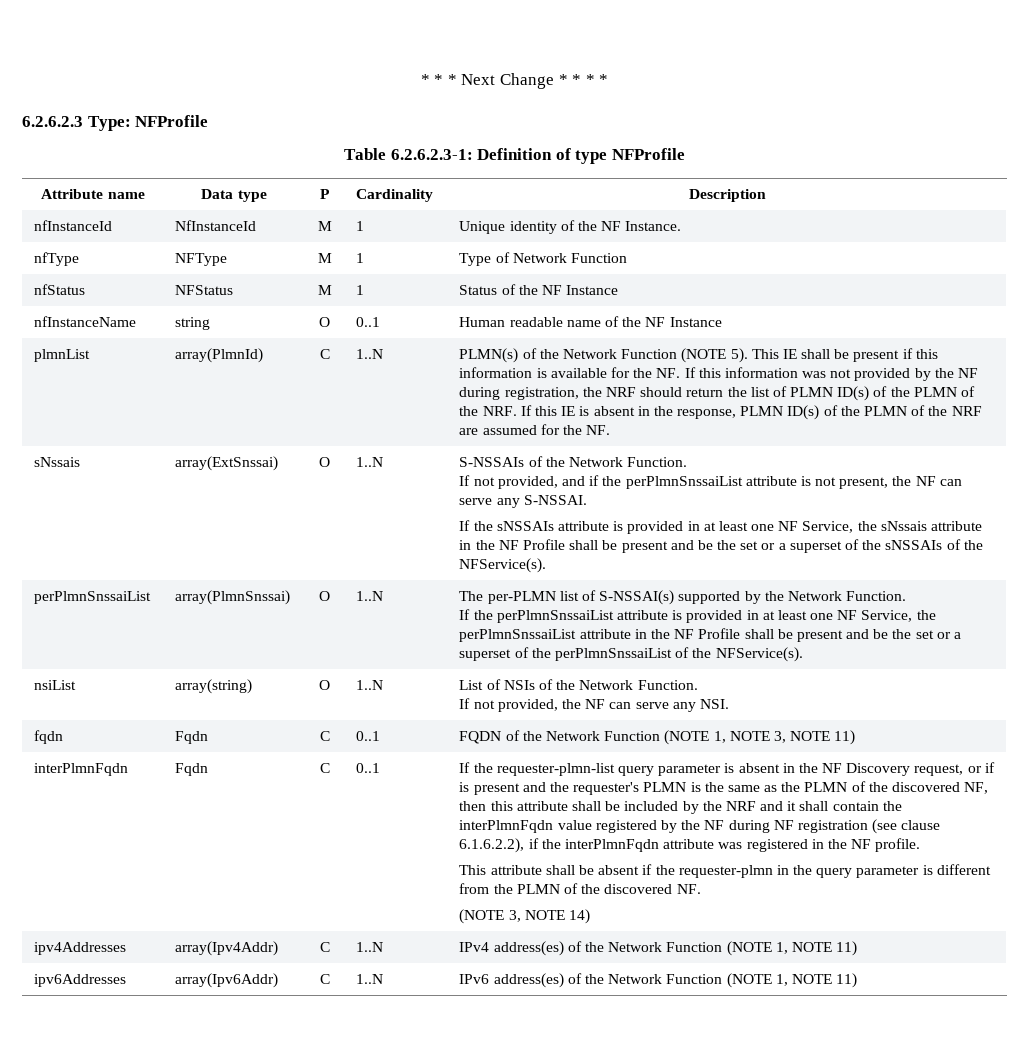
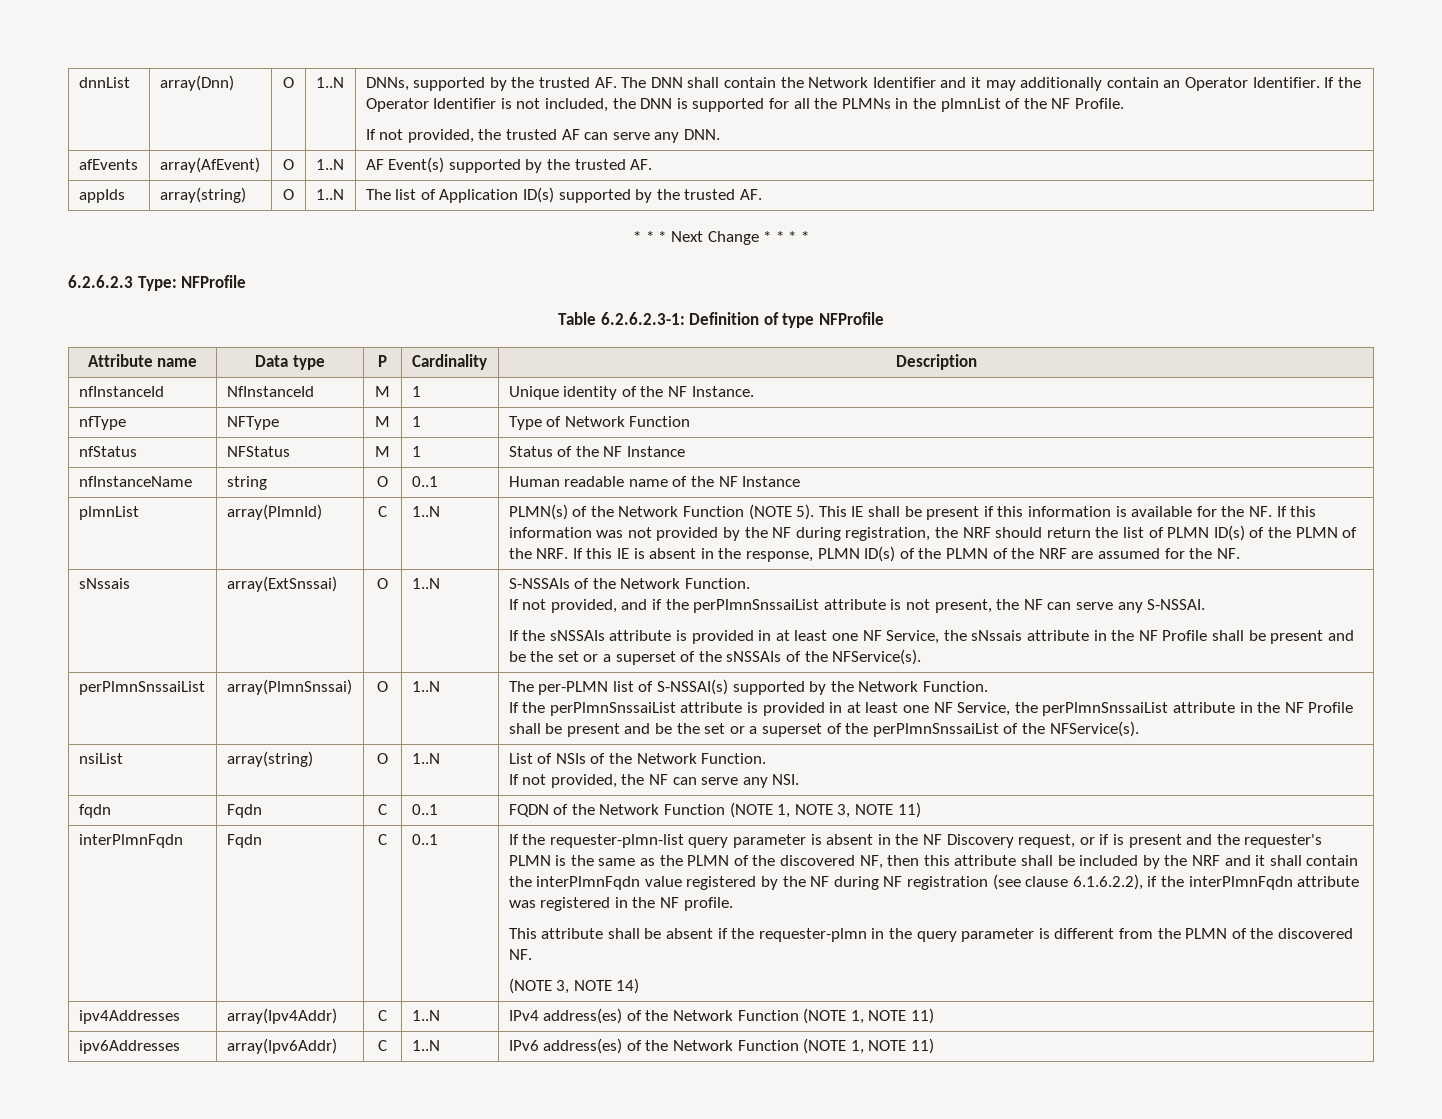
(420, 79) none -> [78,77,130,88] [159,75,234,91] [283,77,294,88] [315,77,344,88] [365,77,1361,91] [365,98,1124,112] [365,129,721,143] [78,159,138,170] [159,157,260,173] [283,159,294,170] [315,159,344,170] [365,157,653,173] [78,189,125,203] [159,187,246,203] [283,189,294,200] [315,189,344,200] [365,187,763,203] dnnList | array(Dnn) | O | 1..N | DNNs, supported by the trusted AF. The DNN shall contain the Network Identifier and it may additionally contain an Operator Identifier. If the Operator Identifier is not included, the DNN is supported for all the PLMNs in the plmnList of the NF Profile. // If not provided, the trusted AF can serve any DNN. // afEvents | array(AfEvent) | O | 1..N | AF Event(s) supported by the trusted AF. // appIds | array(string) | O | 1..N | The list of Application ID(s) supported by the trusted AF. //

